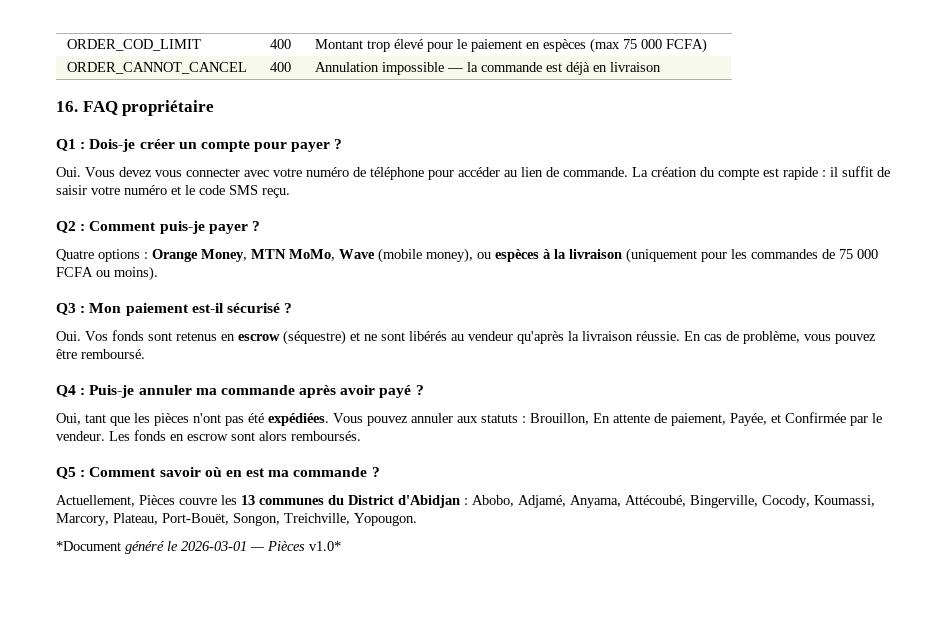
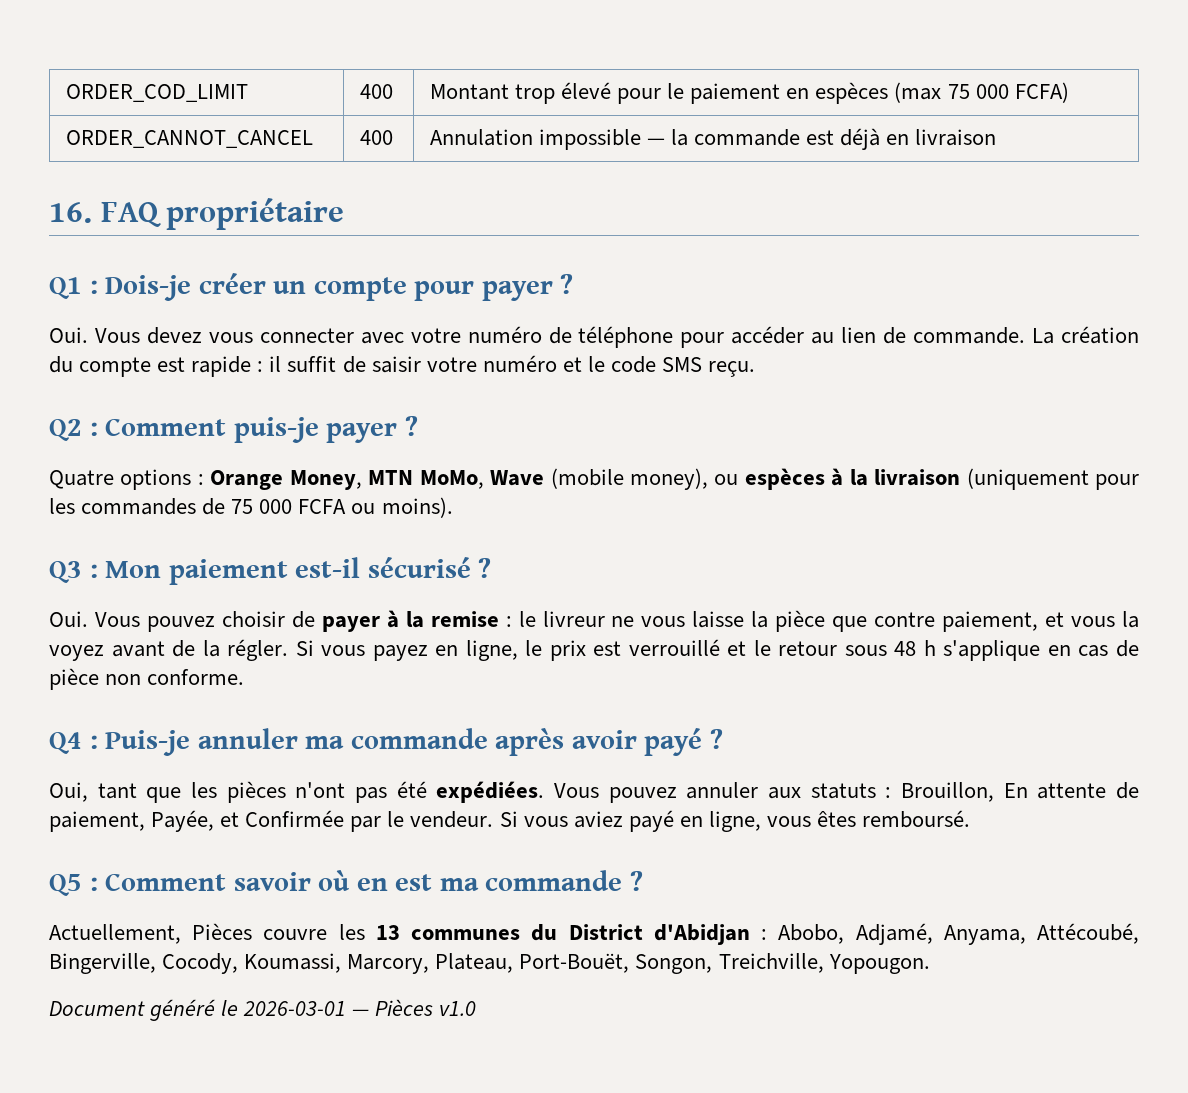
[85,330,876,345] [56,349,145,359] Vos fonds sont retenus en escrow (séquestre) et ne sont libérés au vendeur qu'après la livraison réussie. En cas de problème, vous pouvez être remboursé. -> [94,610,1140,632] [49,639,1139,661] [49,668,245,690] Vous pouvez choisir de payer à la remise : le livreur ne vous laisse la pièce que contre paiement, et vous la voyez avant de la régler. Si vous payez en ligne, le prix est verrouillé et le retour sous 48 h s'applique en cas de pièce non conforme.
[109,430,361,441] Les fonds en escrow sont alors remboursés. -> [499,810,971,832] Si vous aviez payé en ligne, vous êtes remboursé.
[56,541,121,551] *Document -> [49,1001,145,1016] Document
[309,541,341,551] v1.0* -> [439,1001,477,1016] v1.0

